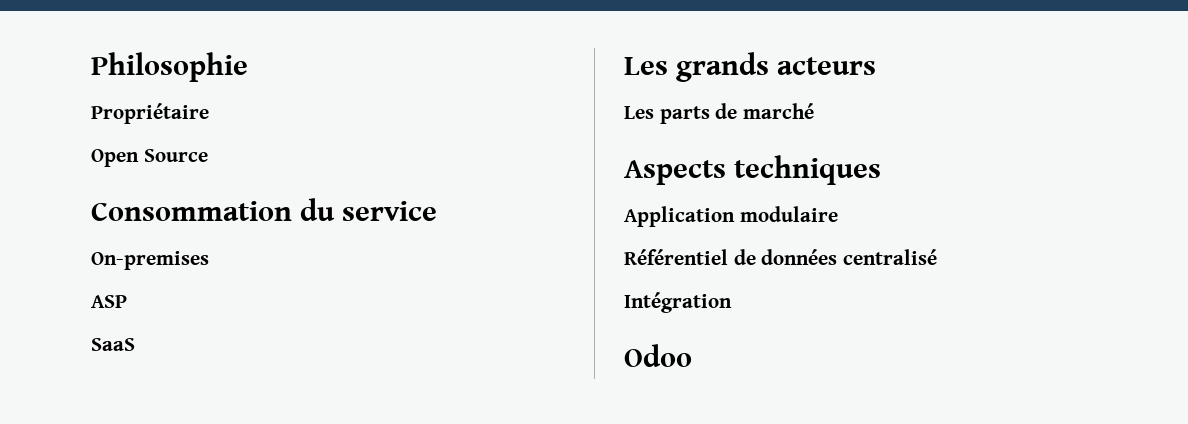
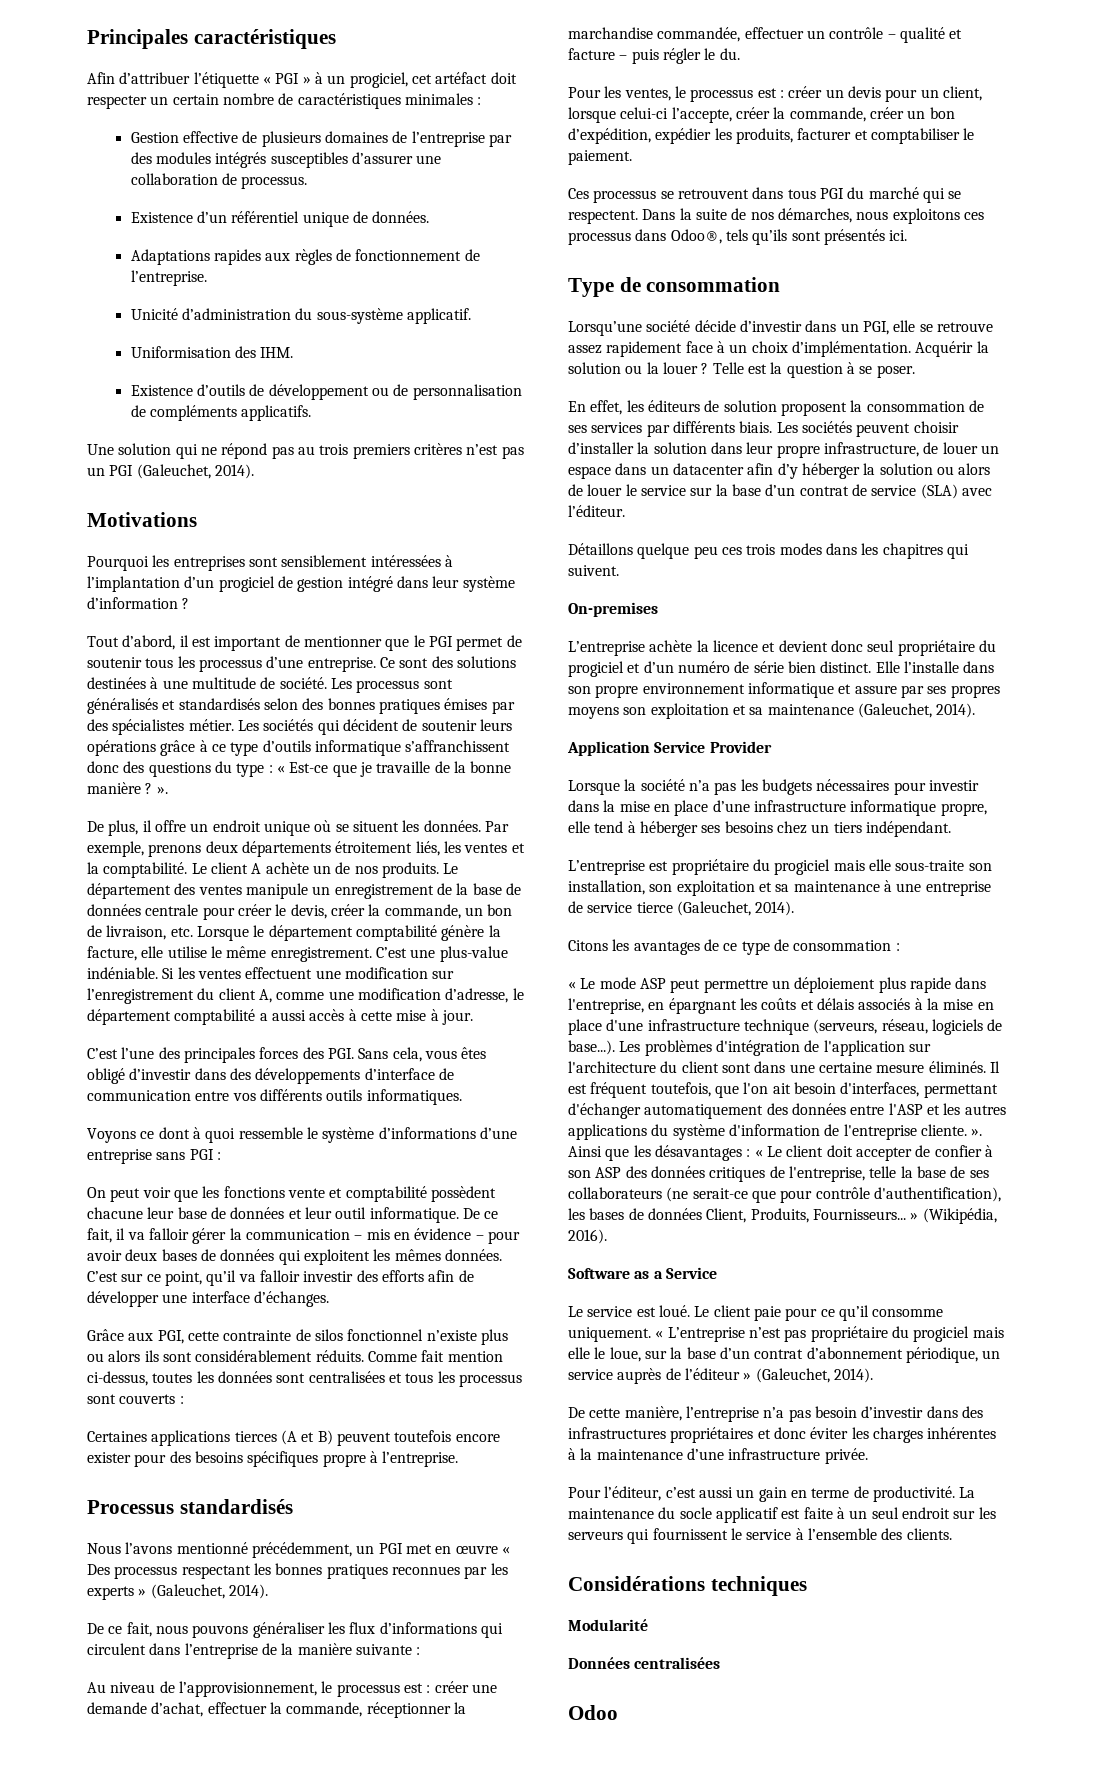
[91,52,248,82] [91,103,209,124] [91,149,208,167] [91,198,437,221] [91,251,209,270] [91,295,127,308] [91,338,135,351] [624,52,876,82] [624,103,815,124] [624,155,881,185] [624,206,838,227] [624,249,938,265] [624,292,732,313] Philosophie // Propriétaire // Open Source // Consommation du service // On-premises // ASP // SaaS // Les grands acteurs // Les parts de marché // Aspects techniques // Application modulaire // Référentiel de données centralisé // Intégration -> [87,29,336,49] [87,72,517,88] [87,93,482,109] [130,131,512,147] [130,152,442,168] [130,173,308,189] [130,211,430,227] [130,249,480,265] [130,270,207,286] [130,308,471,324] [130,346,294,358] [130,384,522,400] [130,405,312,421] [87,443,524,459] [87,464,254,479] [87,512,197,527] [87,555,453,571] [87,576,515,592] [87,597,190,609] [87,635,522,651] [87,656,516,672] [87,677,453,693] [87,698,515,714] [87,719,512,735] [87,740,511,756] [87,761,512,777] [87,782,168,794] [87,820,509,836] [87,841,525,857] [87,862,459,878] [87,883,521,899] [87,904,513,920] [87,925,501,941] [87,946,508,962] [87,967,455,979] [87,988,524,1004] [87,1009,473,1025] [87,1047,487,1063] [87,1068,454,1084] [87,1089,462,1105] [87,1127,517,1143] [87,1149,221,1164] [87,1186,496,1202] [87,1207,499,1223] [87,1228,520,1244] [87,1249,502,1265] [87,1270,474,1286] [87,1291,329,1307] [87,1329,508,1345] [87,1350,503,1362] [87,1371,522,1387] [87,1394,184,1404] [87,1430,500,1446] [87,1451,459,1467] [87,1499,293,1514] [87,1542,510,1558] [87,1563,508,1579] [87,1584,268,1600] [87,1622,503,1638] [87,1643,421,1659] [87,1681,497,1697] [87,1702,466,1718] [568,27,963,43] [568,48,740,64] [568,86,982,102] [568,107,955,123] [568,128,975,144] [568,150,632,165] [568,187,962,203] [568,208,984,224] [568,229,908,245] [568,277,781,297] [568,320,993,336] [568,341,989,357] [568,362,915,378] [568,400,984,416] [568,421,959,437] [568,442,999,458] [568,463,991,479] [568,484,992,499] [568,505,625,517] [568,543,969,559] [568,565,619,576] [568,602,658,617] [568,640,996,656] [568,661,995,677] [568,682,1000,698] [568,703,976,719] [567,741,772,756] [568,779,979,795] [568,800,987,816] [568,821,951,837] [568,859,992,875] [568,880,991,896] [568,901,795,916] [568,939,900,955] [568,977,987,993] [568,998,994,1014] [568,1019,1003,1035] [568,1040,931,1056] [568,1061,1000,1073] [568,1082,998,1098] [568,1103,1006,1119] [568,1124,983,1140] [568,1145,993,1161] [568,1166,989,1182] [568,1187,1001,1203] [568,1208,997,1224] [568,1229,607,1244] [568,1267,717,1279] [568,1305,944,1321] [568,1326,1004,1342] [568,1347,1001,1363] [568,1368,873,1384] [568,1406,983,1422] [568,1427,997,1443] [568,1448,868,1464] [568,1486,976,1502] [568,1507,996,1523] [568,1528,952,1544] [568,1576,807,1596] [568,1619,648,1631] [568,1657,721,1669] Principales caractéristiques // Afin d’attribuer l’étiquette « PGI » à un progiciel, cet artéfact doit respecter un certain nombre de caractéristiques minimales : // Gestion effective de plusieurs domaines de l’entreprise par des modules intégrés susceptibles d’assurer une collaboration de processus. // Existence d’un référentiel unique de données. // Adaptations rapides aux règles de fonctionnement de l’entreprise. // Unicité d’administration du sous-système applicatif. // Uniformisation des IHM. // Existence d’outils de développement ou de personnalisation de compléments applicatifs. // Une solution qui ne répond pas au trois premiers critères n’est pas un PGI (Galeuchet, 2014). // Motivations // Pourquoi les entreprises sont sensiblement intéressées à l’implantation d’un progiciel de gestion intégré dans leur système d’information ? // Tout d’abord, il est important de mentionner que le PGI permet de soutenir tous les processus d’une entreprise. Ce sont des solutions destinées à une multitude de société. Les processus sont généralisés et standardisés selon des bonnes pratiques émises par des spécialistes métier. Les sociétés qui décident de soutenir leurs opérations grâce à ce type d’outils informatique s’affranchissent donc des questions du type : « Est-ce que je travaille de la bonne manière ? ». // De plus, il offre un endroit unique où se situent les données. Par exemple, prenons deux départements étroitement liés, les ventes et la comptabilité. Le client A achète un de nos produits. Le département des ventes manipule un enregistrement de la base de données centrale pour créer le devis, créer la commande, un bon de livraison, etc. Lorsque le département comptabilité génère la facture, elle utilise le même enregistrement. C’est une plus-value indéniable. Si les ventes effectuent une modification sur l’enregistrement du client A, comme une modification d’adresse, le département comptabilité a aussi accès à cette mise à jour. // C’est l’une des principales forces des PGI. Sans cela, vous êtes obligé d’investir dans des développements d’interface de communication entre vos différents outils informatiques. // Voyons ce dont à quoi ressemble le système d’informations d’une entreprise sans PGI : // On peut voir que les fonctions vente et comptabilité possèdent chacune leur base de données et leur outil informatique. De ce fait, il va falloir gérer la communication – mis en évidence – pour avoir deux bases de données qui exploitent les mêmes données. C’est sur ce point, qu’il va falloir investir des efforts afin de développer une interface d’échanges. // Grâce aux PGI, cette contrainte de silos fonctionnel n’existe plus ou alors ils sont considérablement réduits. Comme fait mention ci-dessus, toutes les données sont centralisées et tous les processus sont couverts : // Certaines applications tierces (A et B) peuvent toutefois encore exister pour des besoins spécifiques propre à l’entreprise. // Processus standardisés // Nous l’avons mentionné précédemment, un PGI met en œuvre « Des processus respectant les bonnes pratiques reconnues par les experts » (Galeuchet, 2014). // De ce fait, nous pouvons généraliser les flux d’informations qui circulent dans l’entreprise de la manière suivante : // Au niveau de l’approvisionnement, le processus est : créer une demande d’achat, effectuer la commande, réceptionner la marchandise commandée, effectuer un contrôle – qualité et facture – puis régler le du. // Pour les ventes, le processus est : créer un devis pour un client, lorsque celui-ci l’accepte, créer la commande, créer un bon d’expédition, expédier les produits, facturer et comptabiliser le paiement. // Ces processus se retrouvent dans tous PGI du marché qui se respectent. Dans la suite de nos démarches, nous exploitons ces processus dans Odoo®, tels qu’ils sont présentés ici. // Type de consommation // Lorsqu’une société décide d’investir dans un PGI, elle se retrouve assez rapidement face à un choix d’implémentation. Acquérir la solution ou la louer ? Telle est la question à se poser. // En effet, les éditeurs de solution proposent la consommation de ses services par différents biais. Les sociétés peuvent choisir d’installer la solution dans leur propre infrastructure, de louer un espace dans un datacenter afin d’y héberger la solution ou alors de louer le service sur la base d’un contrat de service (SLA) avec l’éditeur. // Détaillons quelque peu ces trois modes dans les chapitres qui suivent. // On-premises // L’entreprise achète la licence et devient donc seul propriétaire du progiciel et d’un numéro de série bien distinct. Elle l’installe dans son propre environnement informatique et assure par ses propres moyens son exploitation et sa maintenance (Galeuchet, 2014). // Application Service Provider // Lorsque la société n’a pas les budgets nécessaires pour investir dans la mise en place d’une infrastructure informatique propre, elle tend à héberger ses besoins chez un tiers indépendant. // L’entreprise est propriétaire du progiciel mais elle sous-traite son installation, son exploitation et sa maintenance à une entreprise de service tierce (Galeuchet, 2014). // Citons les avantages de ce type de consommation : // « Le mode ASP peut permettre un déploiement plus rapide dans l'entreprise, en épargnant les coûts et délais associés à la mise en place d'une infrastructure technique (serveurs, réseau, logiciels de base...). Les problèmes d'intégration de l'application sur l'architecture du client sont dans une certaine mesure éliminés. Il est fréquent toutefois, que l'on ait besoin d'interfaces, permettant d'échanger automatiquement des données entre l'ASP et les autres applications du système d'information de l'entreprise cliente. ». Ainsi que les désavantages : « Le client doit accepter de confier à son ASP des données critiques de l'entreprise, telle la base de ses collaborateurs (ne serait-ce que pour contrôle d'authentification), les bases de données Client, Produits, Fournisseurs... » (Wikipédia, 2016). // Software as a Service // Le service est loué. Le client paie pour ce qu’il consomme uniquement. « L’entreprise n’est pas propriétaire du progiciel mais elle le loue, sur la base d’un contrat d’abonnement périodique, un service auprès de l’éditeur » (Galeuchet, 2014). // De cette manière, l’entreprise n’a pas besoin d’investir dans des infrastructures propriétaires et donc éviter les charges inhérentes à la maintenance d’une infrastructure privée. // Pour l’éditeur, c’est aussi un gain en terme de productivité. La maintenance du socle applicatif est faite à un seul endroit sur les serveurs qui fournissent le service à l’ensemble des clients. // Considérations techniques // Modularité // Données centralisées

